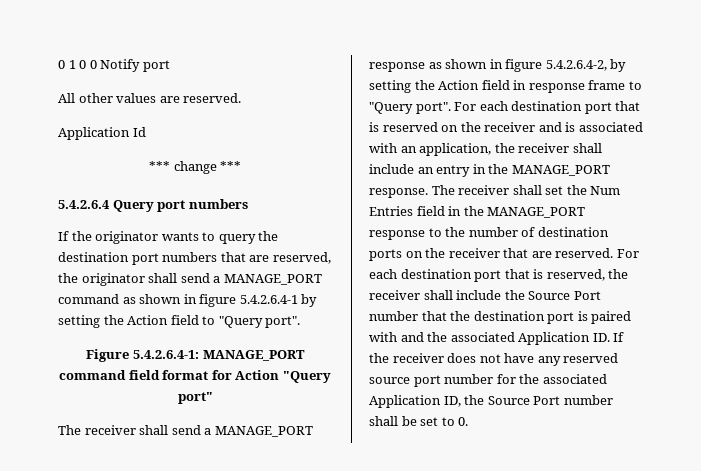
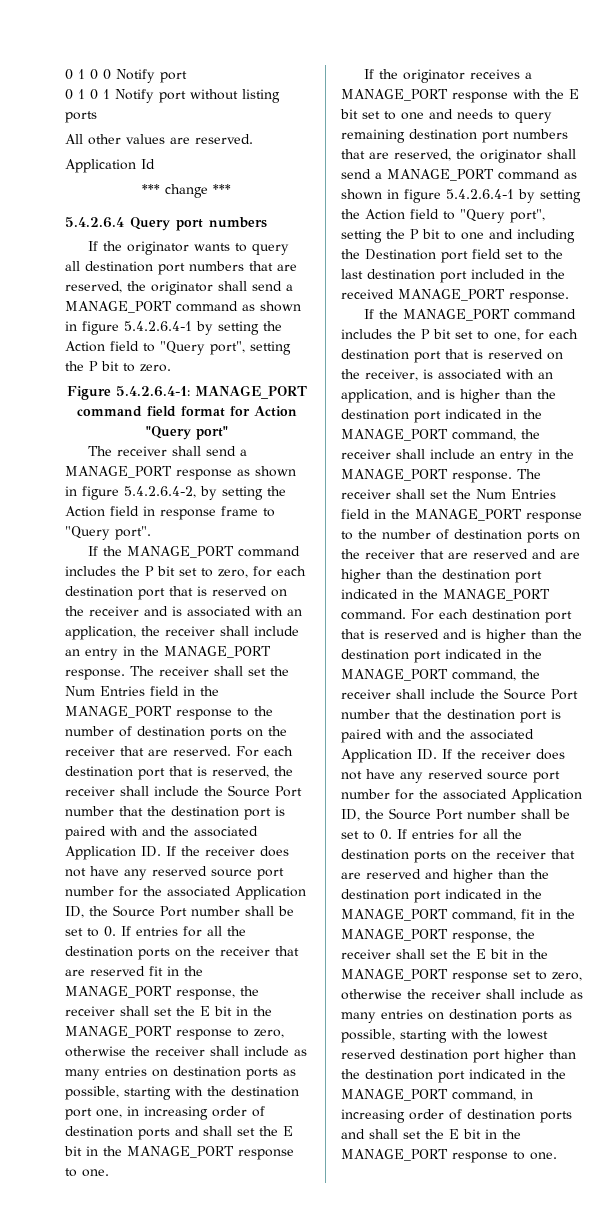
(170, 66) none -> [65,89,280,103] [65,111,97,123] // 0 1 0 1 Notify port without listing ports
[258,231,279,241] the -> [65,261,80,271] all
[265,316,301,328] port". -> [210,341,291,355] [65,361,171,372] port", setting the P bit to zero.
[454,102,477,111] For -> [87,546,300,558] [65,566,272,578] // If the MANAGE_PORT command includes the P bit set to zero, for
(469, 421) none -> [121,926,246,937] [65,946,299,960] [65,966,203,976] [65,986,259,1000] [65,1006,272,1016] [65,1026,284,1040] [65,1046,307,1057] [65,1066,296,1080] [65,1086,299,1100] [65,1106,265,1120] [65,1126,293,1140] [64,1146,294,1160] [65,1168,109,1177] [363,69,532,83] [341,89,579,103] [340,109,552,123] [341,129,568,143] [341,149,576,163] [341,169,577,181] [341,189,581,203] [341,209,545,223] [341,229,575,243] [341,249,563,263] [341,269,565,283] [341,289,569,303] [363,309,576,321] [341,329,578,341] [341,349,563,363] [341,369,553,381] [341,389,556,403] [341,409,542,423] [341,429,540,441] [341,449,574,463] [341,469,541,483] [341,489,556,499] [341,509,582,523] [341,529,580,543] [341,549,580,559] [341,569,542,583] [341,589,550,601] [341,609,572,623] [341,629,582,643] [341,649,542,663] [341,669,540,681] [341,688,578,700] [341,709,561,723] [341,729,534,743] [341,749,565,763] [341,769,560,783] [341,789,582,803] [341,808,570,821] [341,829,522,840] [341,849,575,863] [341,869,549,883] [341,889,542,903] [341,909,575,921] [341,929,535,943] [341,949,548,959] [341,969,582,983] [341,989,583,1000] [341,1009,572,1023] [341,1029,548,1043] [341,1049,576,1063] [341,1069,566,1083] [341,1089,533,1101] [341,1109,572,1123] [341,1129,521,1139] [341,1149,557,1163] If entries for all the destination ports on the receiver that are reserved fit in the MANAGE_PORT response, the receiver shall set the E bit in the MANAGE_PORT response to zero, otherwise the receiver shall include as many entries on destination ports as possible, starting with the destination port one, in increasing order of destination ports and shall set the E bit in the MANAGE_PORT response to one. // If the originator receives a MANAGE_PORT response with the E bit set to one and needs to query remaining destination port numbers that are reserved, the originator shall send a MANAGE_PORT command as shown in figure 5.4.2.6.4-1 by setting the Action field to "Query port", setting the P bit to one and including the Destination port field set to the last destination port included in the received MANAGE_PORT response. // If the MANAGE_PORT command includes the P bit set to one, for each destination port that is reserved on the receiver, is associated with an application, and is higher than the destination port indicated in the MANAGE_PORT command, the receiver shall include an entry in the MANAGE_PORT response. The receiver shall set the Num Entries field in the MANAGE_PORT response to the number of destination ports on the receiver that are reserved and are higher than the destination port indicated in the MANAGE_PORT command. For each destination port that is reserved and is higher than the destination port indicated in the MANAGE_PORT command, the receiver shall include the Source Port number that the destination port is paired with and the associated Application ID. If the receiver does not have any reserved source port number for the associated Application ID, the Source Port number shall be set to 0. If entries for all the destination ports on the receiver that are reserved and higher than the destination port indicated in the MANAGE_PORT command, fit in the MANAGE_PORT response, the receiver shall set the E bit in the MANAGE_PORT response set to zero, otherwise the receiver shall include as many entries on destination ports as possible, starting with the lowest reserved destination port higher than the destination port indicated in the MANAGE_PORT command, in increasing order of destination ports and shall set the E bit in the MANAGE_PORT response to one.

